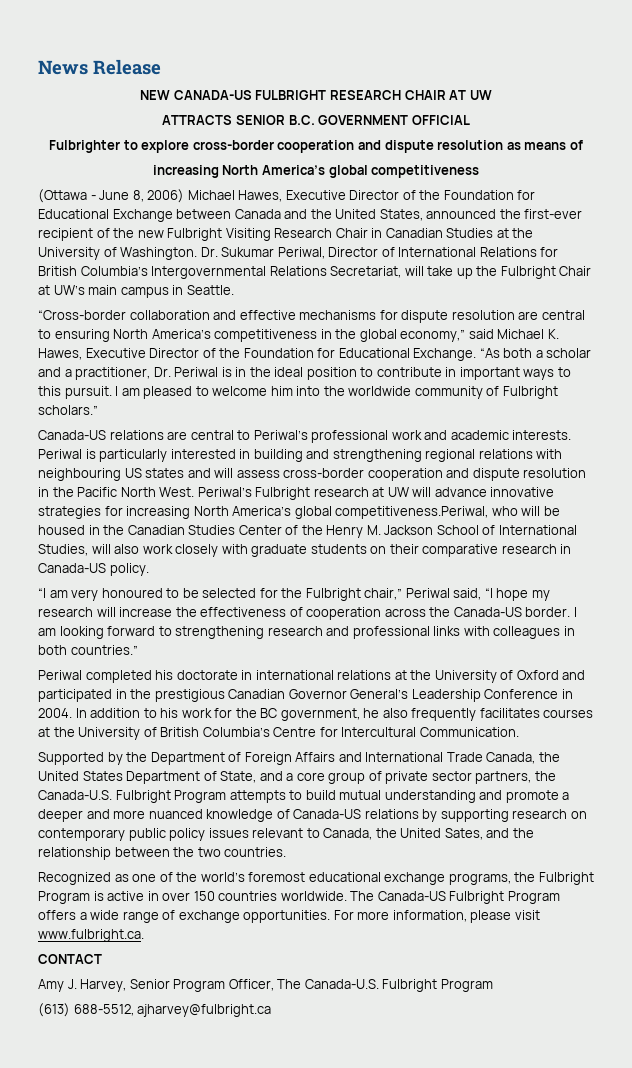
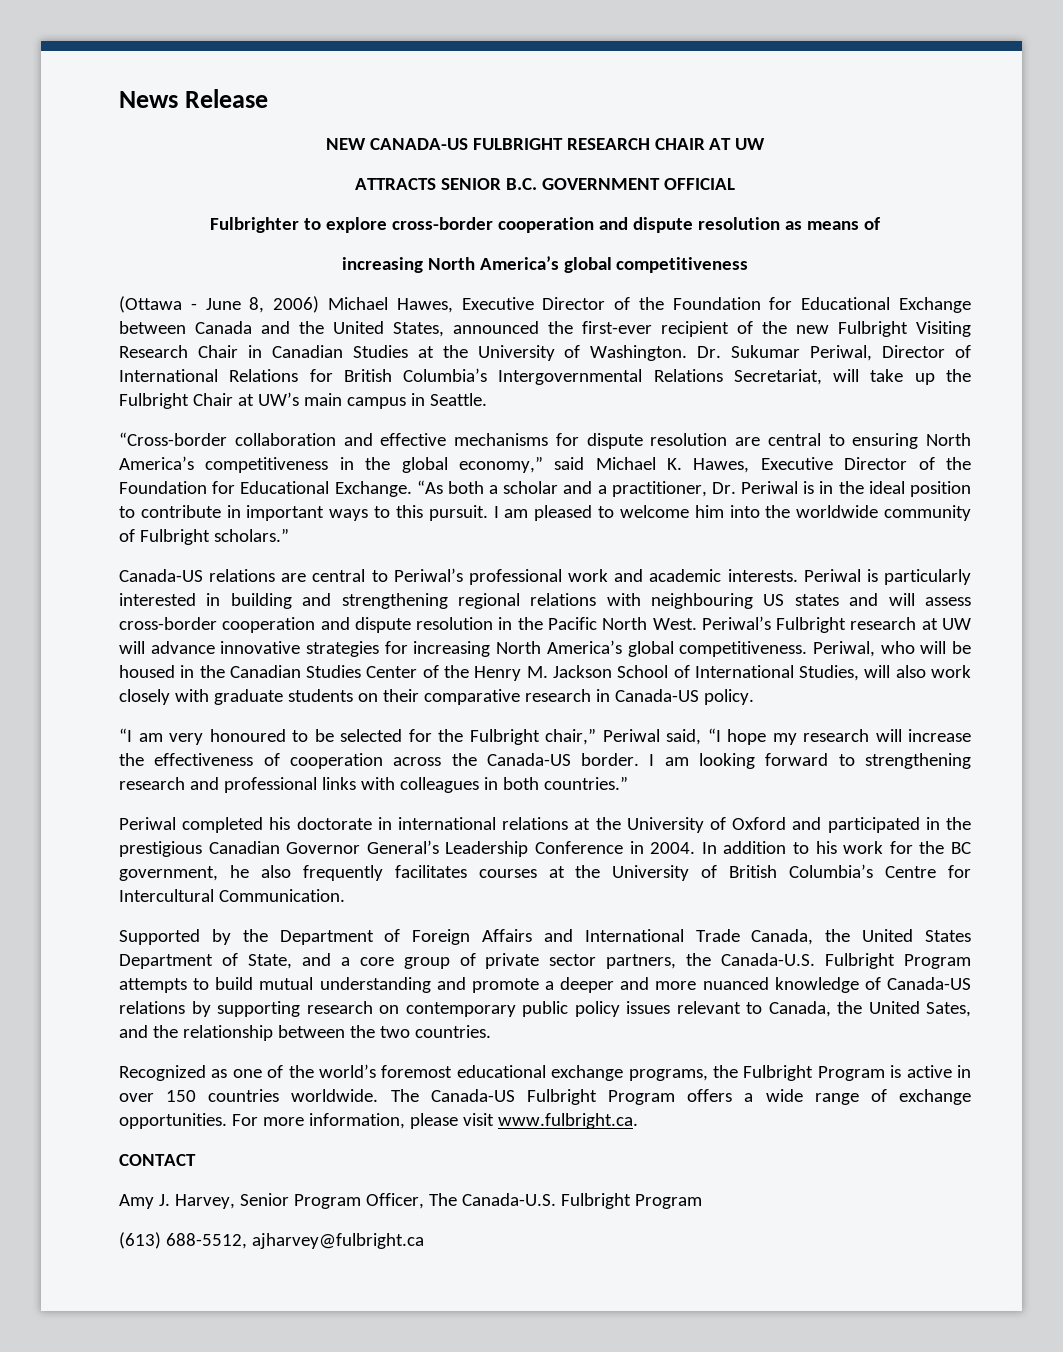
[335,506,489,519] competitiveness.Periwal, -> [679,641,875,657] competitiveness. Periwal,

